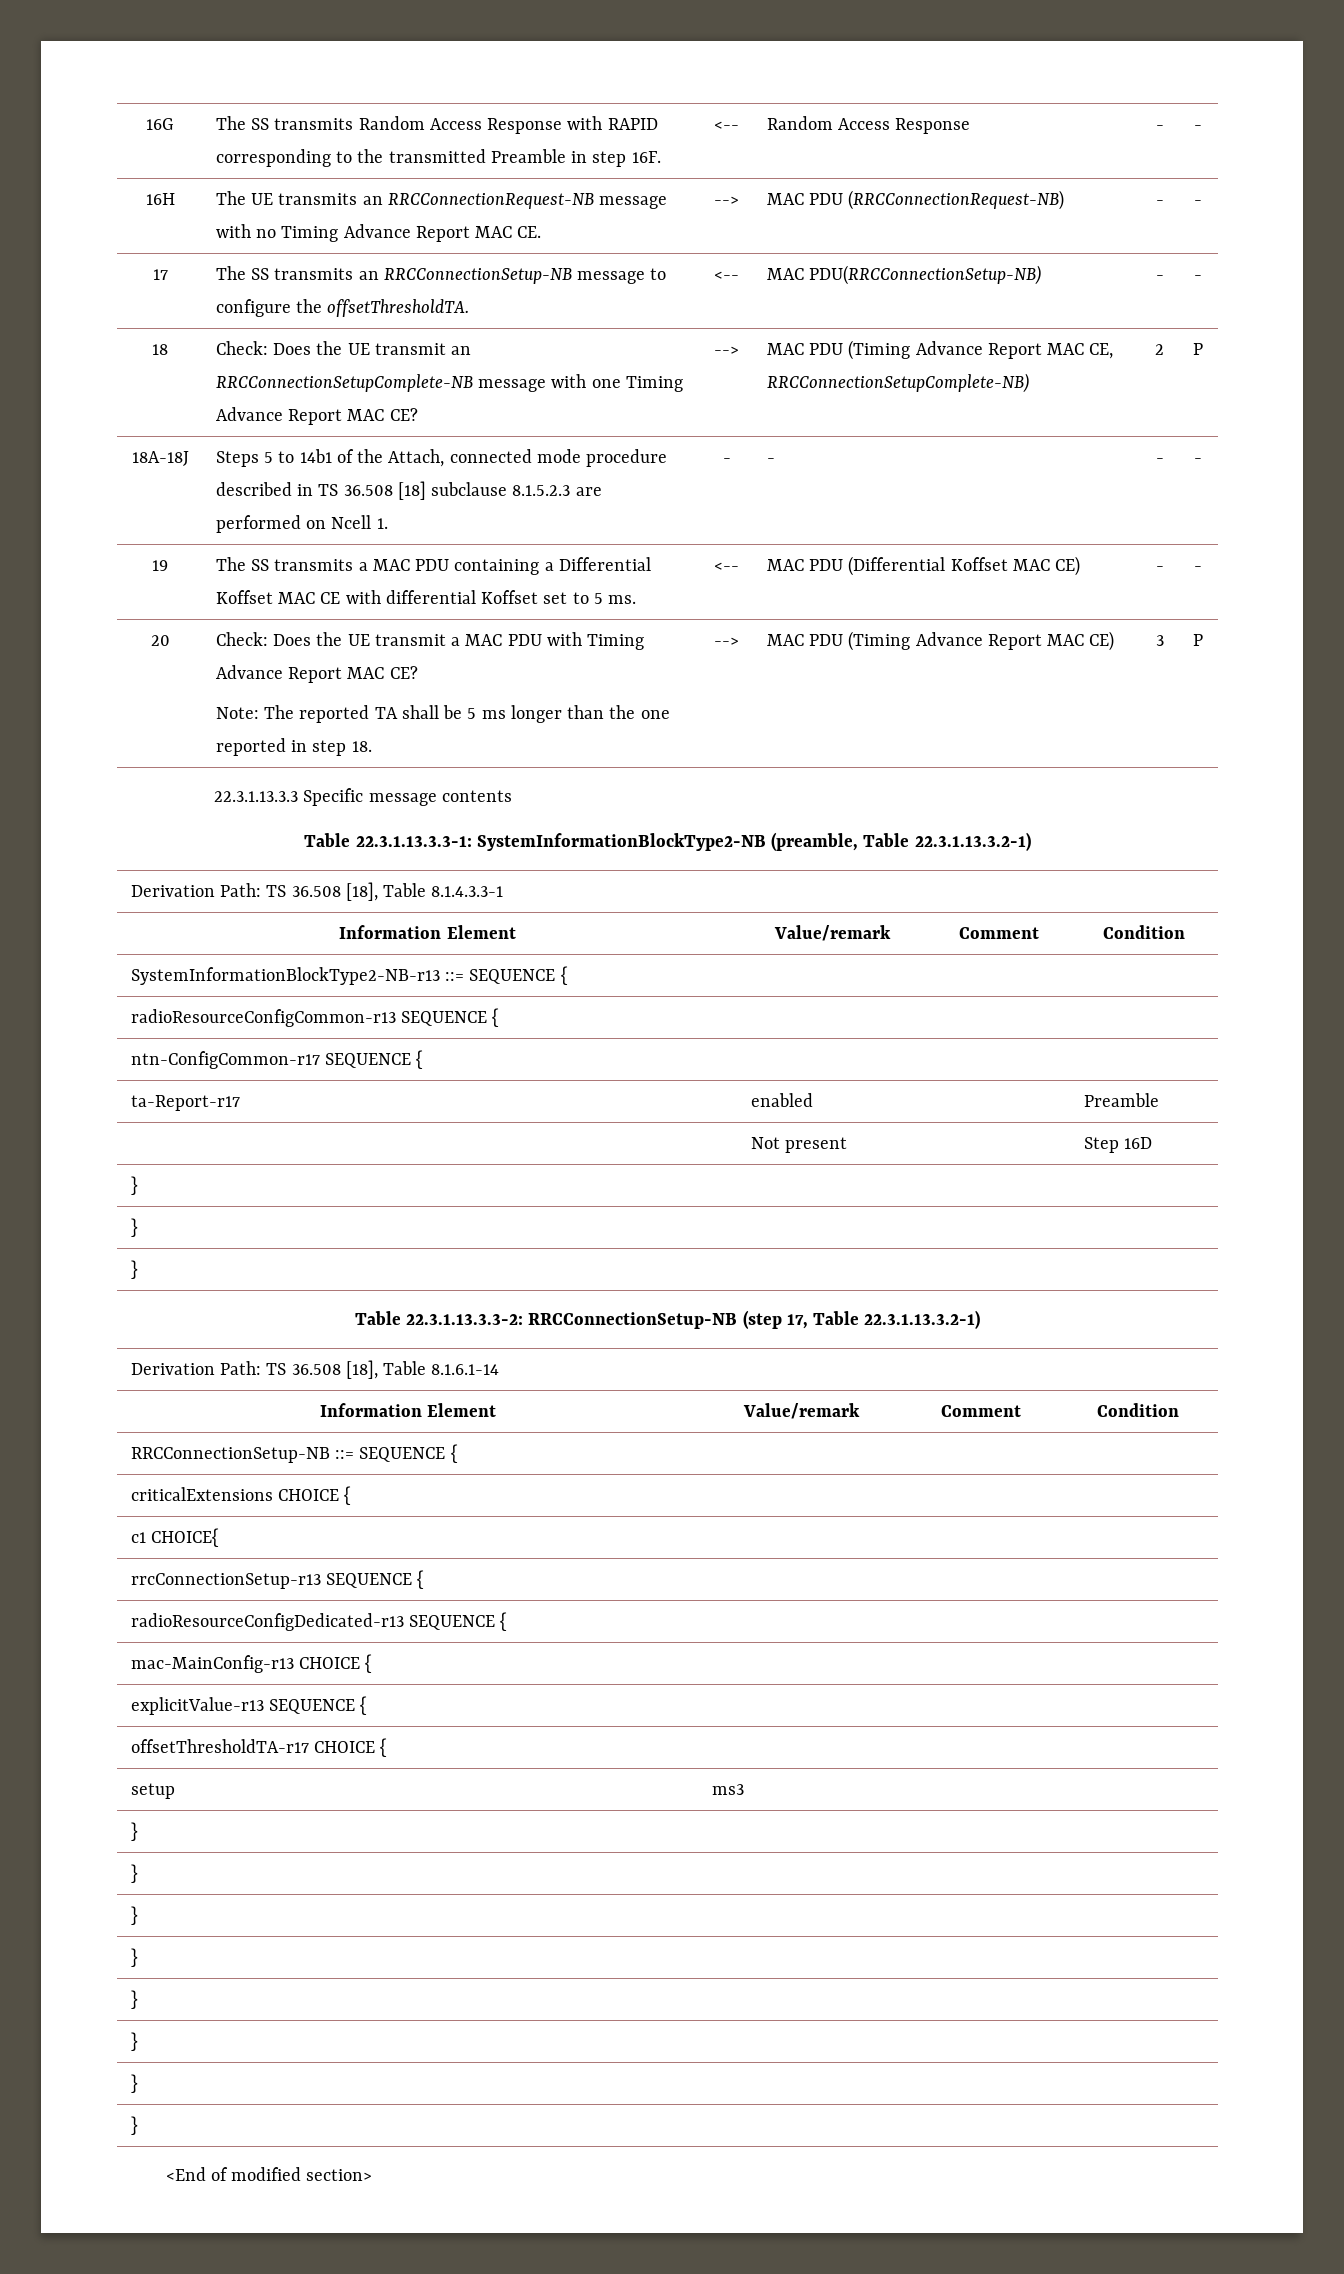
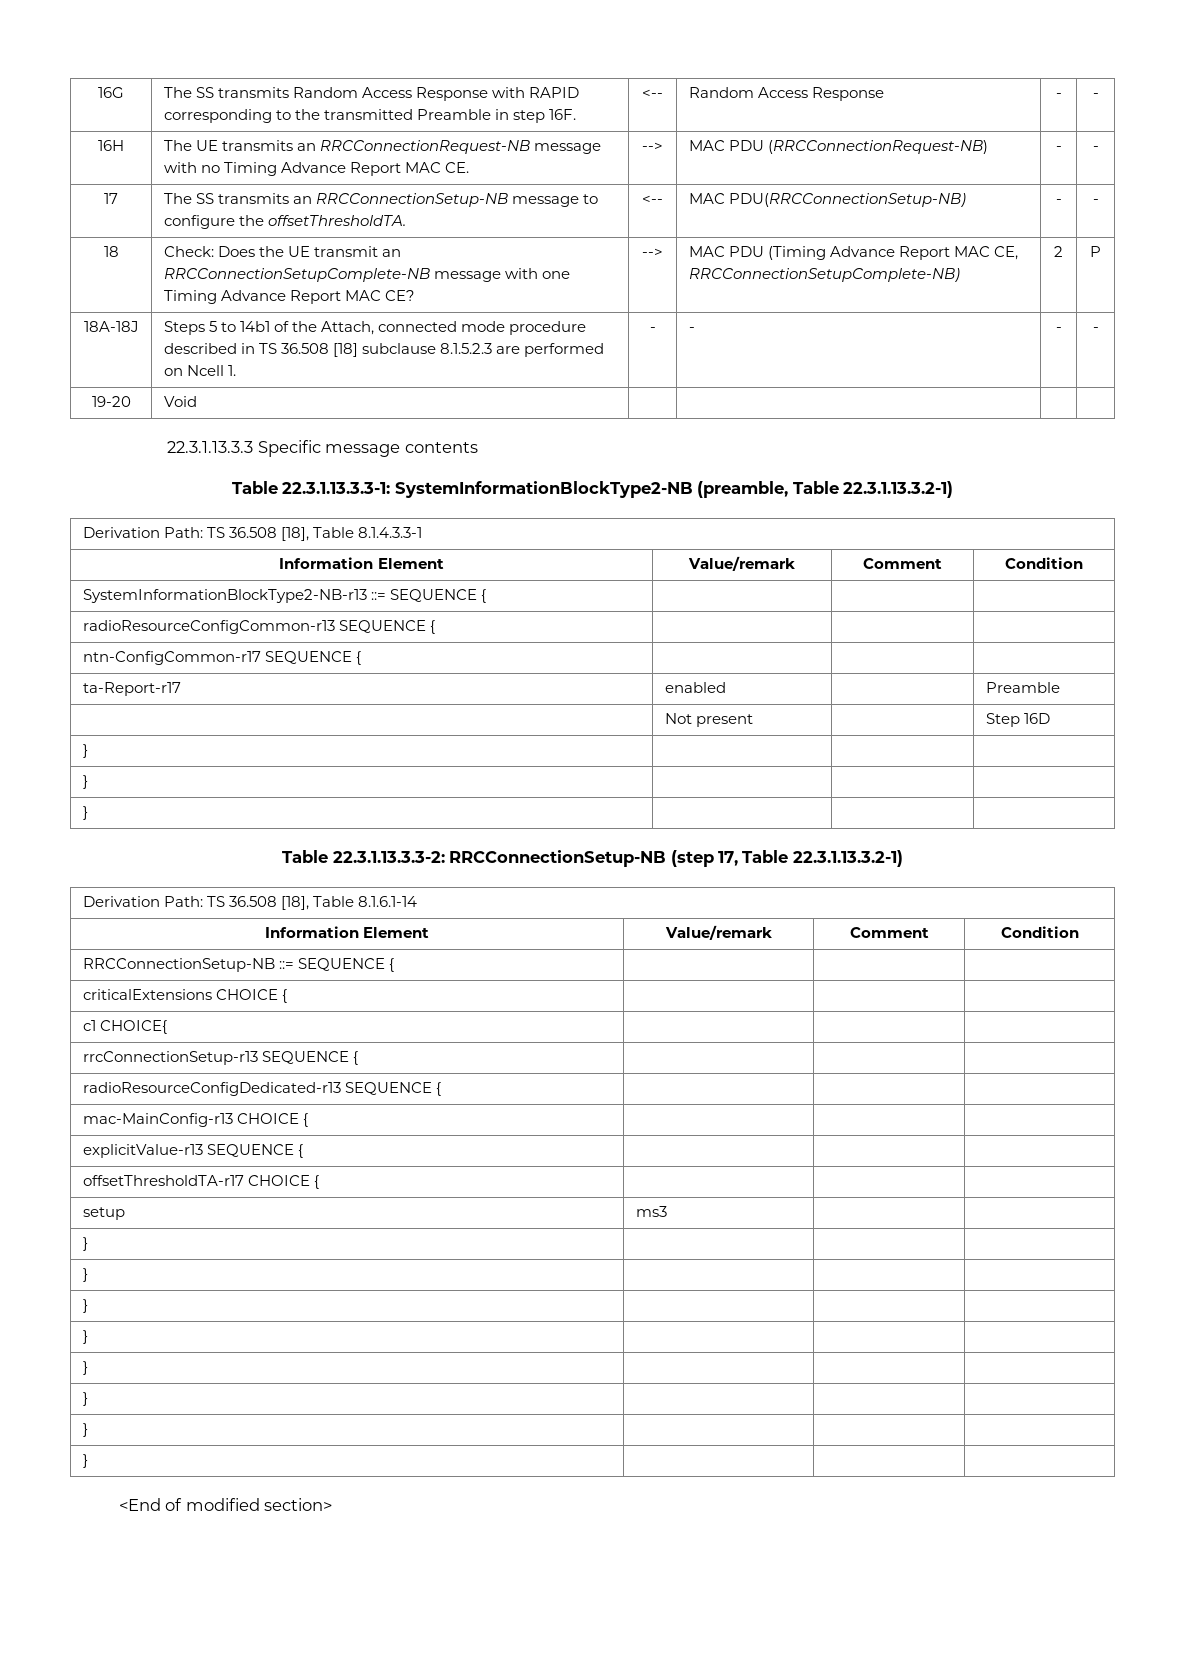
[152,560,168,571] [215,557,651,575] [215,590,637,604] [714,562,739,571] [766,556,1081,576] [1155,566,1164,571] [1194,566,1202,571] [150,635,170,646] [215,632,645,650] [215,665,418,683] [215,705,670,723] [215,738,372,756] [714,637,739,646] [766,631,1115,651] [1155,635,1164,646] [1193,634,1203,646] 19 | The SS transmits a MAC PDU containing a Differential Koffset MAC CE with differential Koffset set to 5 ms. | <-- | MAC PDU (Differential Koffset MAC CE) | - | - // 20 | Check: Does the UE transmit a MAC PDU with Timing Advance Report MAC CE? // Note: The reported TA shall be 5 ms longer than the one reported in step 18. | --> | MAC PDU (Timing Advance Report MAC CE) | 3 | P -> [91,396,131,407] [163,396,197,407] 19-20 | Void | | | |

